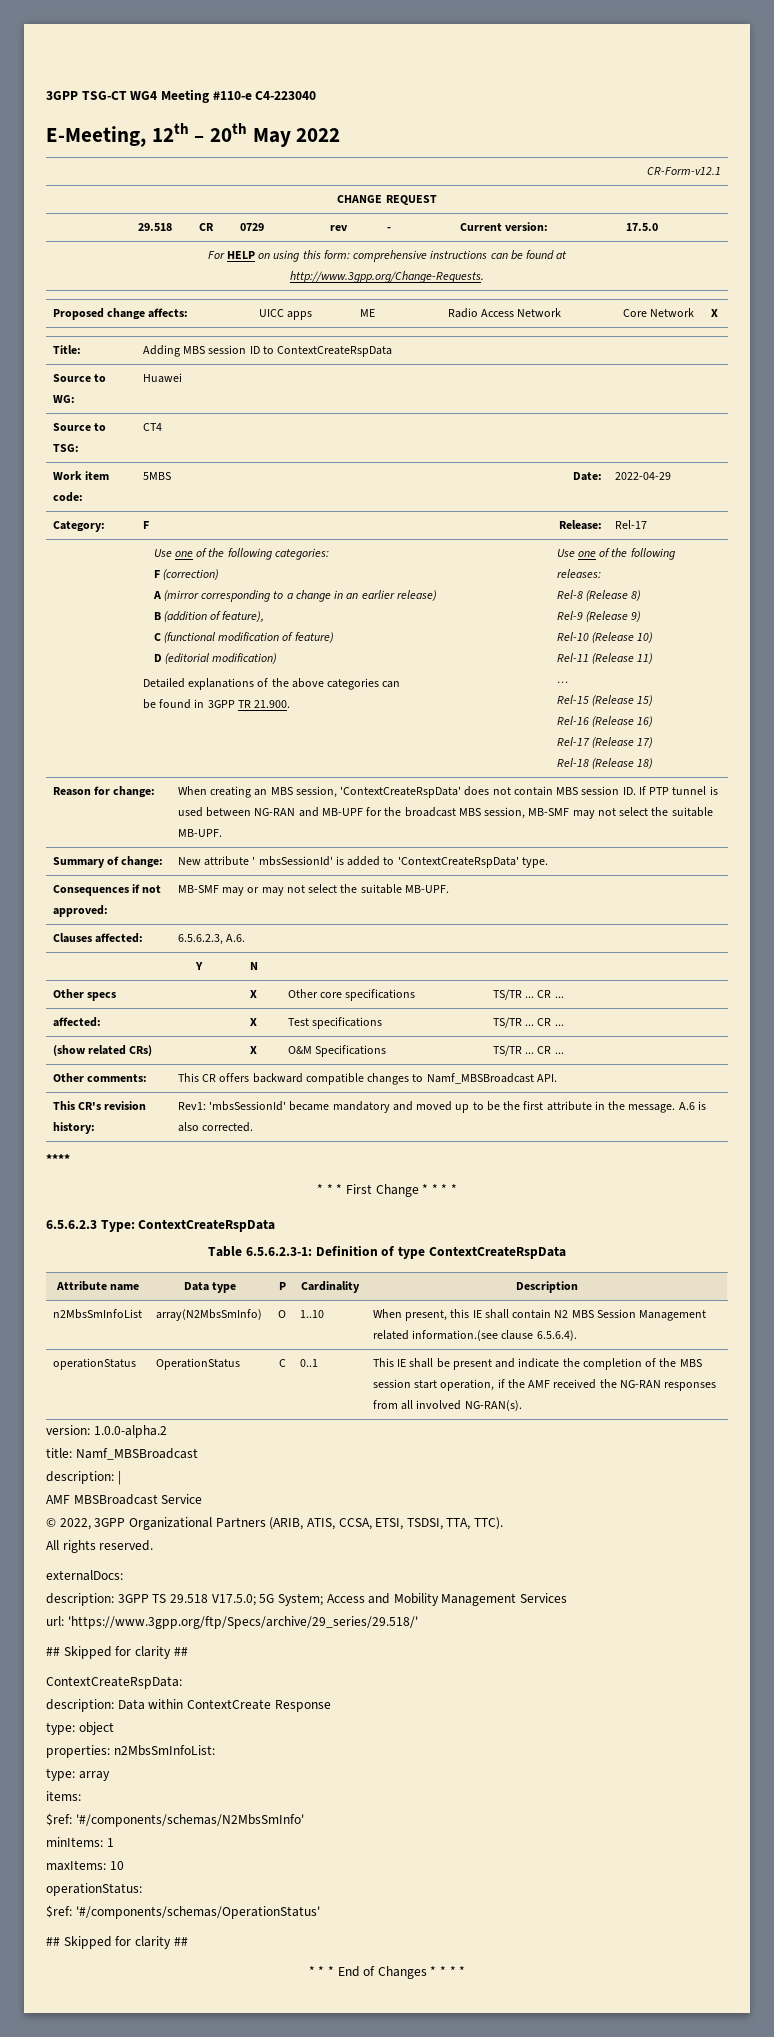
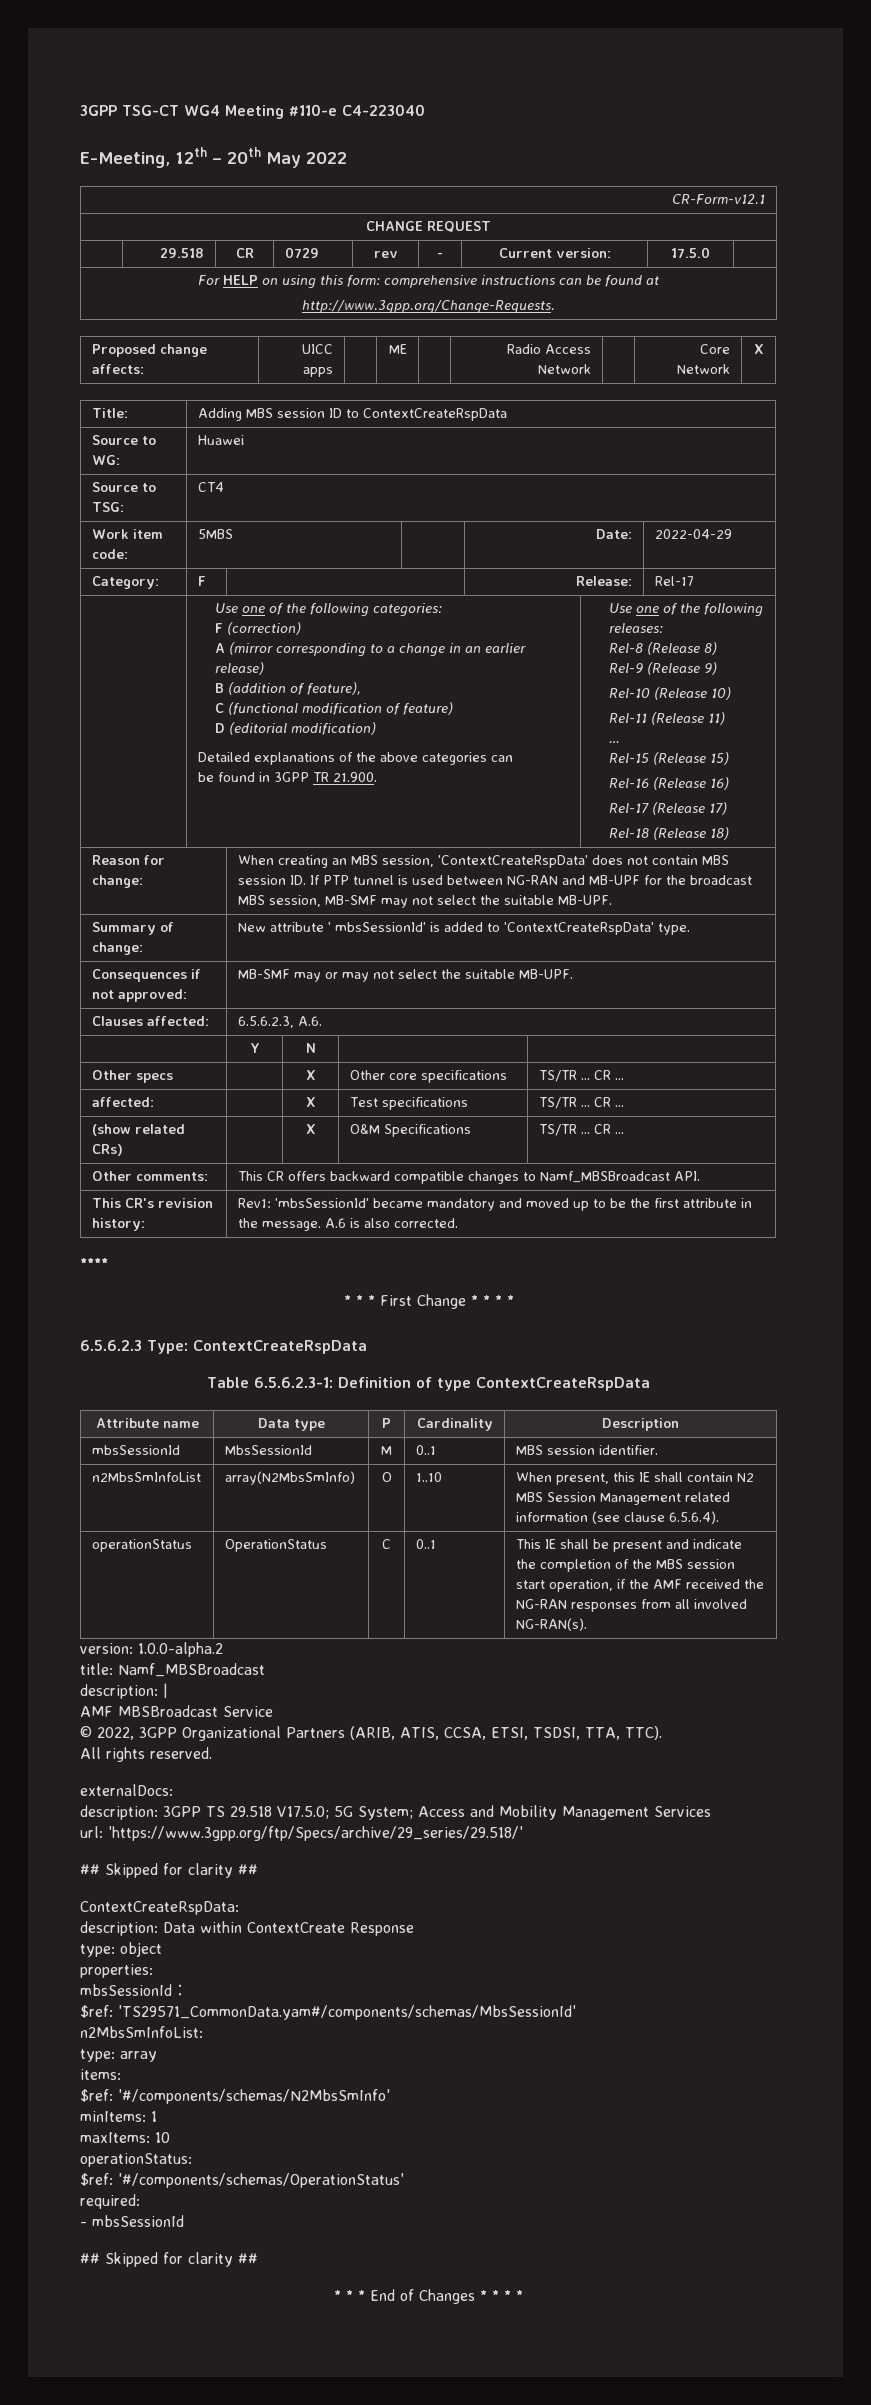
(578, 1287) none -> [91,1445,180,1455] [224,1445,312,1455] [381,1446,392,1455] [415,1445,436,1455] [515,1445,658,1455] // mbsSessionId | MbsSessionId | M | 0..1 | MBS session identifier.
[412,1330,499,1341] information.(see -> [515,1511,620,1524] information (see
(110, 1751) none -> [80,1984,188,1996] [80,2005,576,2020] // mbsSessionId： // $ref: 'TS29571_CommonData.yam#/components/schemas/MbsSessionId' //
(320, 1912) none -> [80,2194,140,2209] [80,2215,184,2227] // required: // - mbsSessionId

